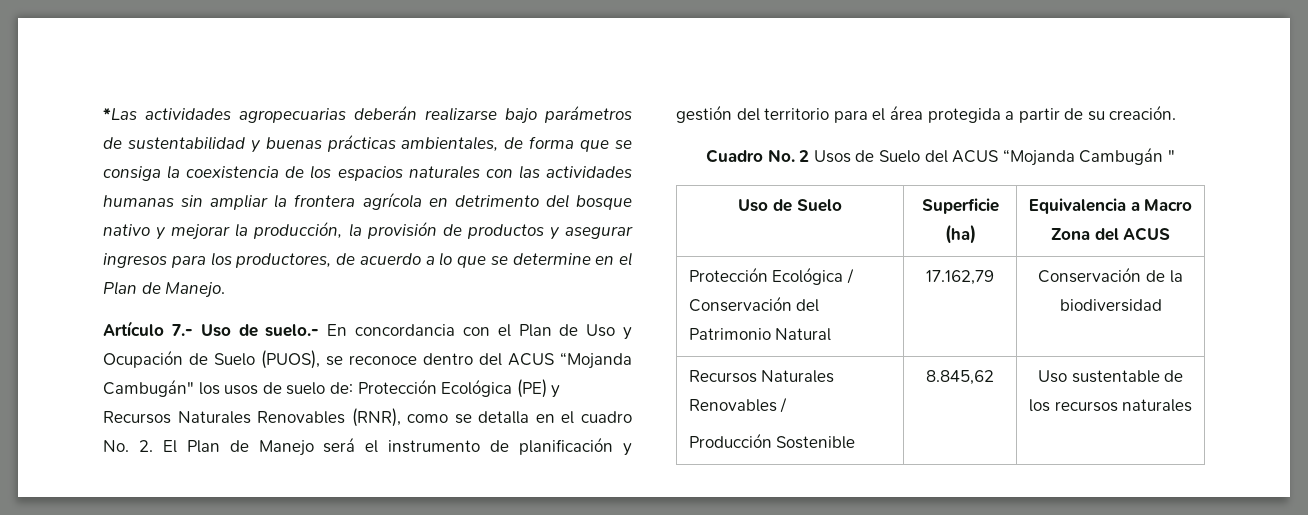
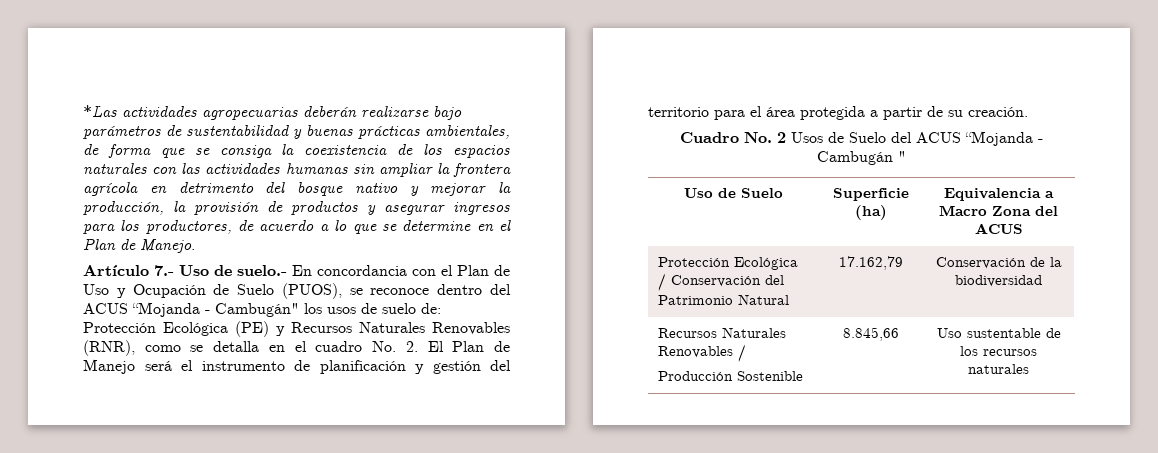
(632, 360) none -> [205,310,210,314] -
(1075, 157) none -> [1038,139,1043,143] -
[926,370,994,385] 8.845,62 -> [842,327,899,341] 8.845,66

